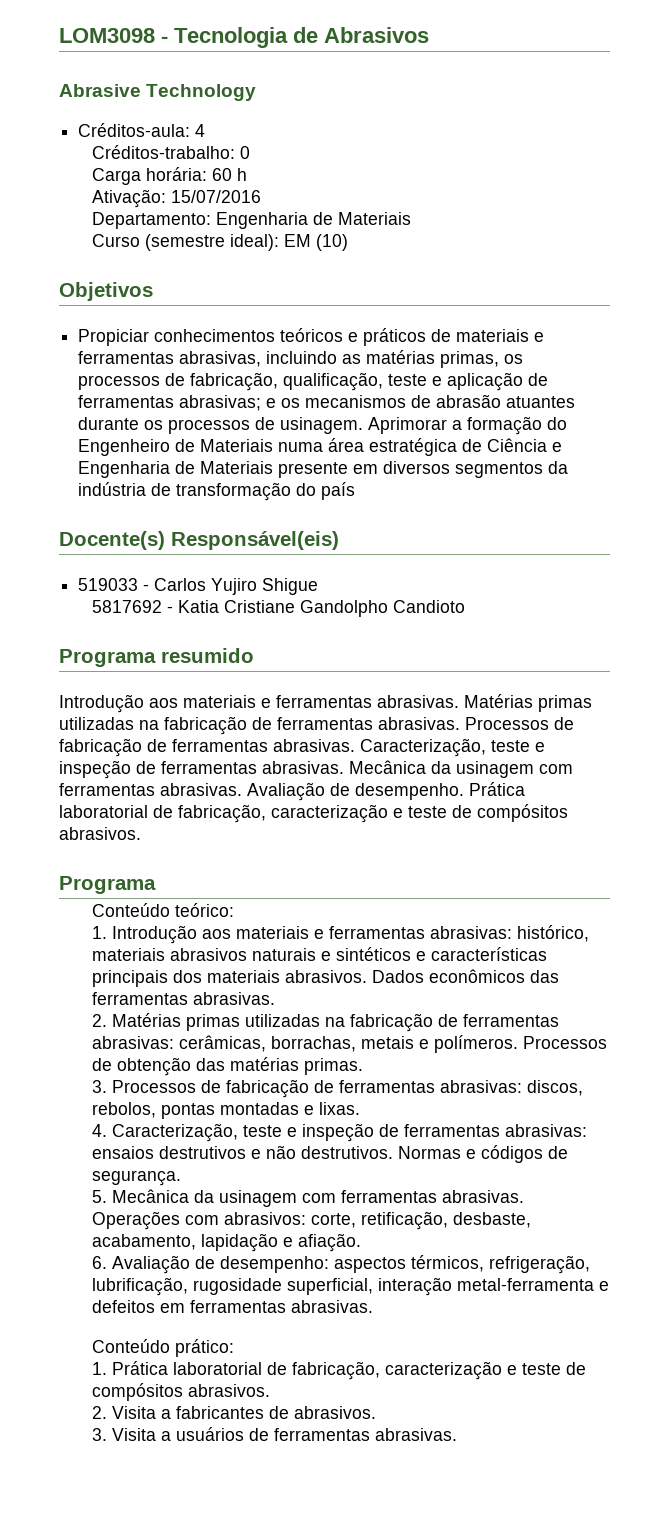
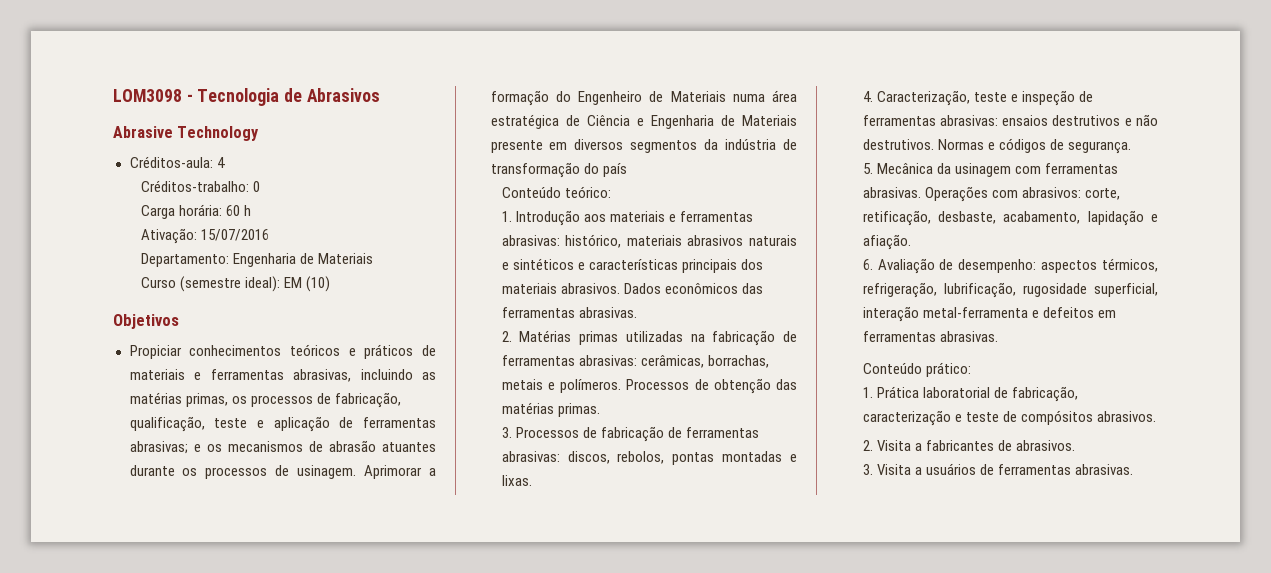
[59,531,339,550] [78,578,319,595] [91,600,465,617] [59,648,254,667] [59,694,592,713] [59,716,574,735] [59,738,545,757] [59,760,573,779] [59,782,525,801] [59,804,568,823] [59,827,141,840] [59,876,156,894] // Docente(s) Responsável(eis) // 519033 - Carlos Yujiro Shigue // 5817692 - Katia Cristiane Gandolpho Candioto // Programa resumido // Introdução aos materiais e ferramentas abrasivas. Matérias primas utilizadas na fabricação de ferramentas abrasivas. Processos de fabricação de ferramentas abrasivas. Caracterização, teste e inspeção de ferramentas abrasivas. Mecânica da usinagem com ferramentas abrasivas. Avaliação de desempenho. Prática laboratorial de fabricação, caracterização e teste de compósitos abrasivos. // Programa -> (627, 170) none

